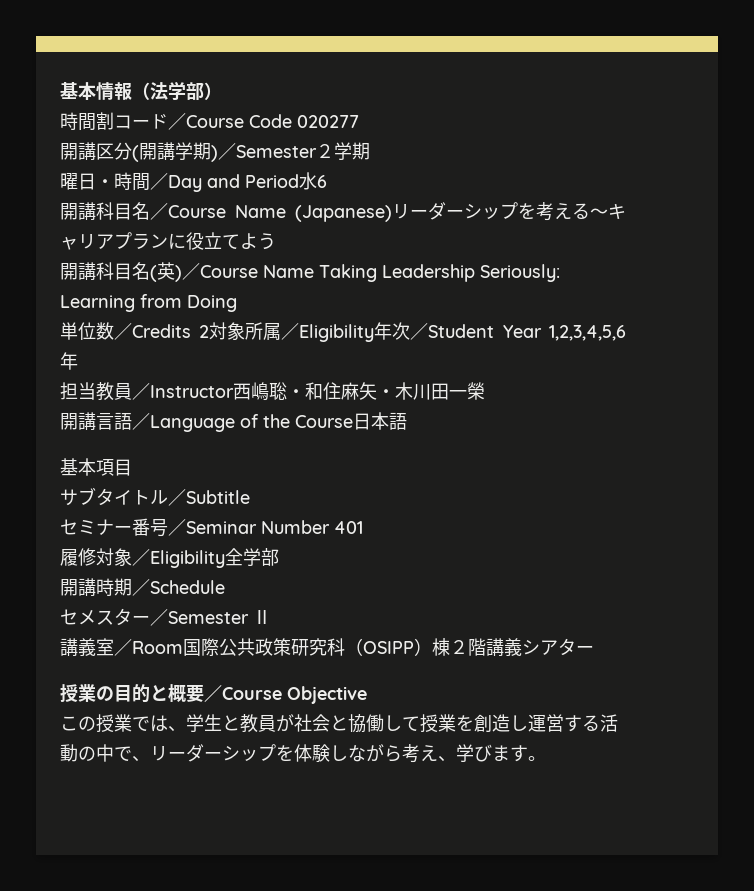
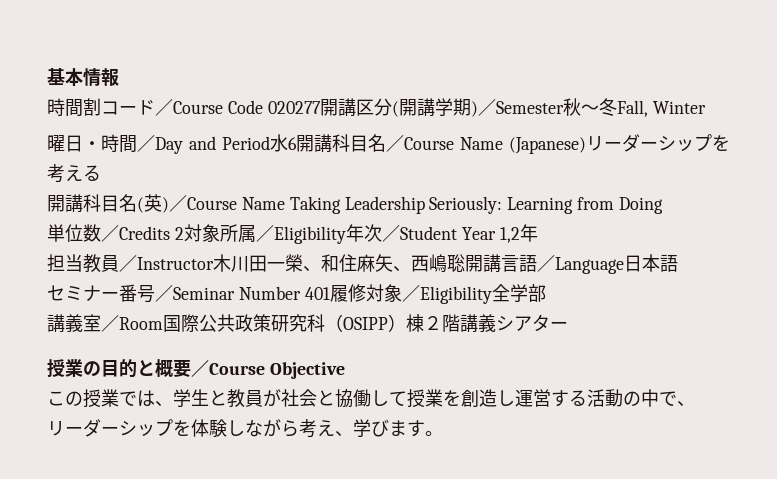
[132,81,222,101] （法学部） -> (119, 77) none
(359, 121) // -> (321, 107) none
[316,142,370,160] ２学期 -> [562,98,706,117] 秋～冬Fall, Winter
(327, 181) // -> (297, 143) none
[590,203,626,219] [60,232,276,250] ～キャリアプランに役立てよう -> (101, 173) none
[549,325,626,341] 1,2,3,4,5,6 -> [499,227,520,243] 1,2
[233,382,485,401] 西嶋聡・和住麻矢・木川田一榮 // -> [213,254,465,273] 木川田一榮、和住麻矢、西嶋聡
[240,414,353,428] of the Course -> (624, 265) none
[60,458,132,476] [60,487,250,506] // 基本項目 // サブタイトル／Subtitle -> (678, 263) none
(363, 527) // -> (330, 293) none
[60,578,225,596] [60,608,271,626] // 開講時期／Schedule // セメスター／Semester Ⅱ -> (546, 293) none

